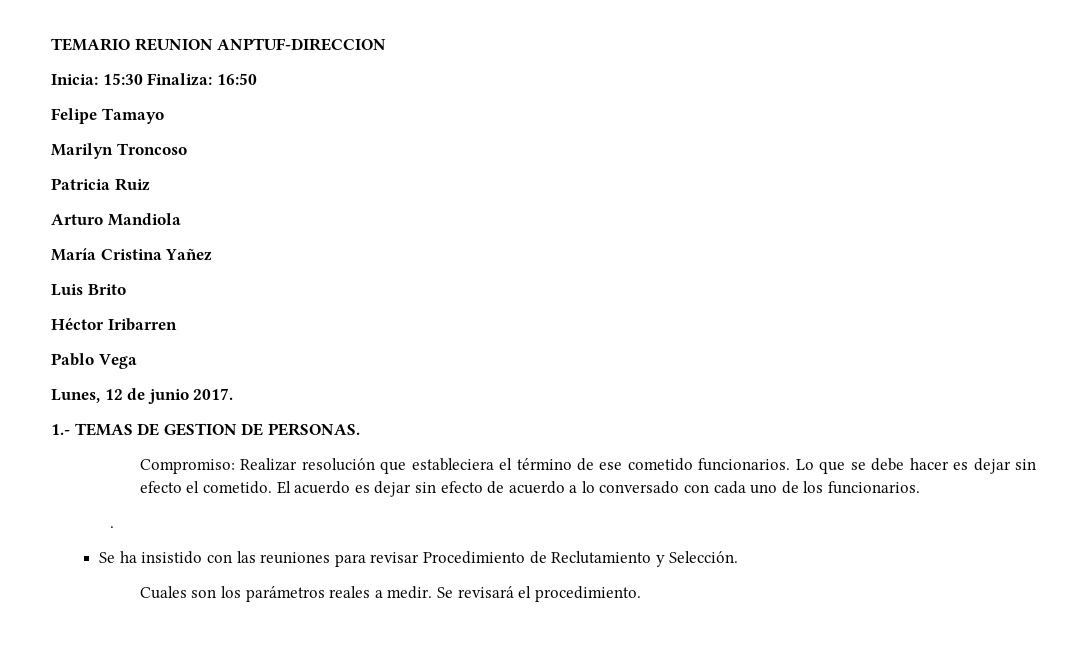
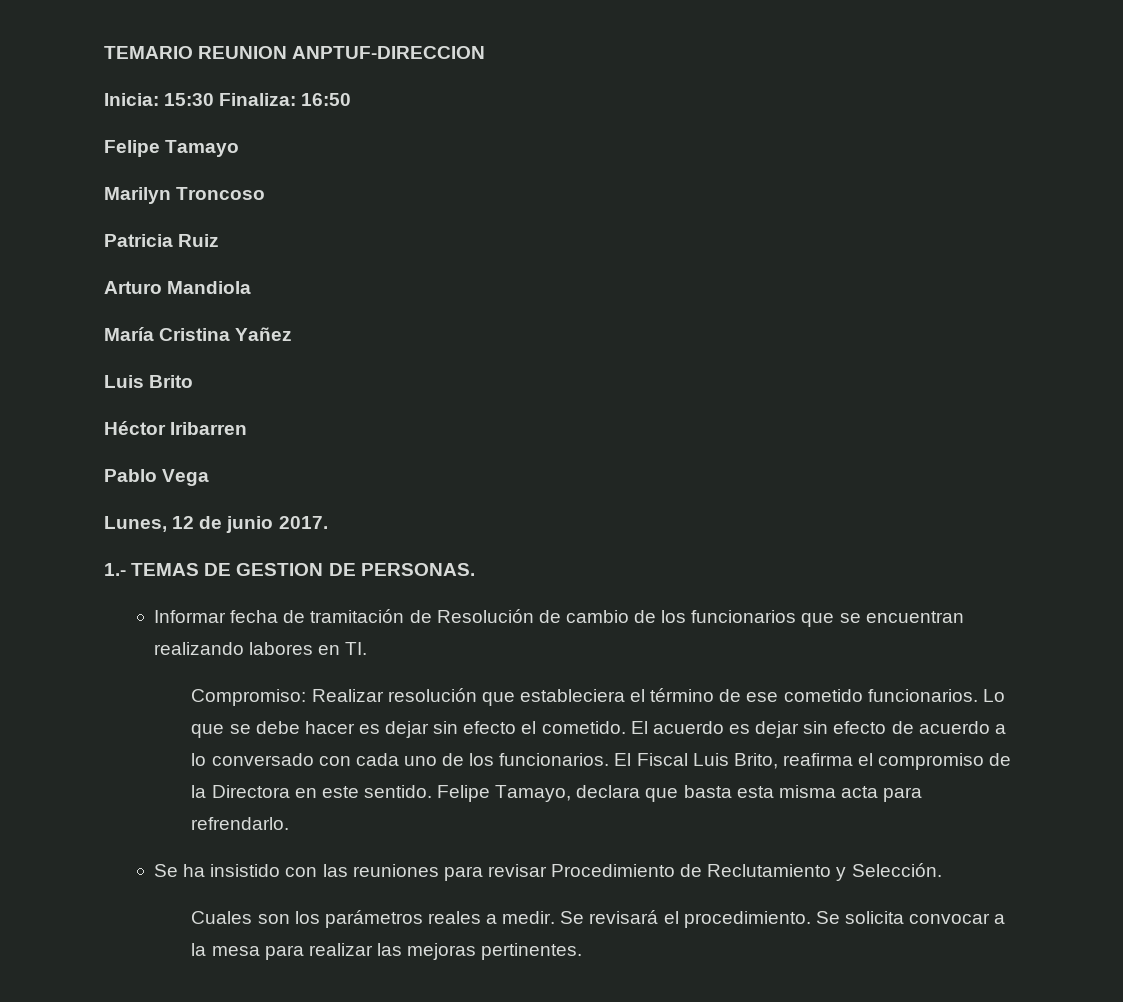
(360, 429) none -> [154,609,964,627] [154,642,368,655] // Informar fecha de tramitación de Resolución de cambio de los funcionarios que se encuentran realizando labores en TI.
[110,526,115,528] // . -> [614,753,1012,770] [191,785,923,802] [191,817,290,830] El Fiscal Luis Brito, reafirma el compromiso de la Directora en este sentido. Felipe Tamayo, declara que basta esta misma acta para refrendarlo.
(641, 594) none -> [815,911,1006,924] [191,943,583,960] Se solicita convocar a la mesa para realizar las mejoras pertinentes.

